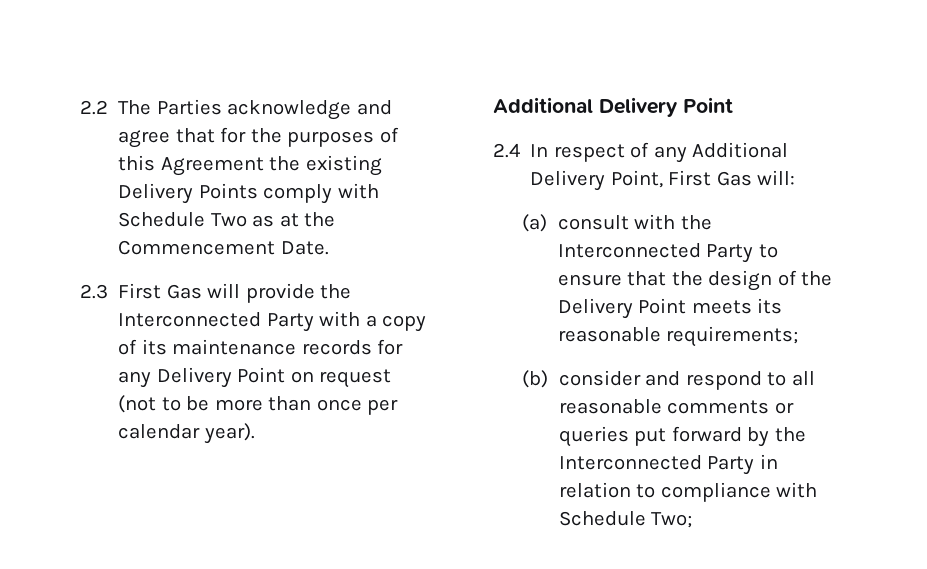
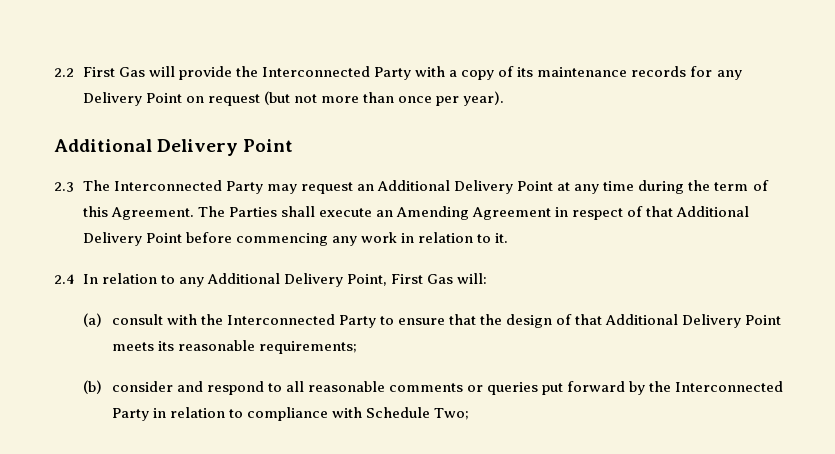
[118,99,392,120] [118,127,399,148] [118,155,382,176] [118,183,379,204] [118,212,336,227] [118,240,329,255] [80,284,108,299] The Parties acknowledge and agree that for the purposes of this Agreement the existing Delivery Points comply with Schedule Two as at the Commencement Date. // 2.3 -> (74, 72) none
[118,395,210,413] (not to be -> [263,91,318,105] (but not
[118,424,201,439] calendar -> (460, 101) none
[493,142,650,162] 2.4 In respect of -> [54,180,769,194] [82,206,750,220] [82,232,509,246] [54,273,175,284] 2.3 The Interconnected Party may request an Additional Delivery Point at any time during the term of this Agreement. The Parties shall execute an Amending Agreement in respect of that Additional Delivery Point before commencing any work in relation to it. // 2.4 In relation to
[801,271,833,286] the -> [575,314,679,325] that Additional

